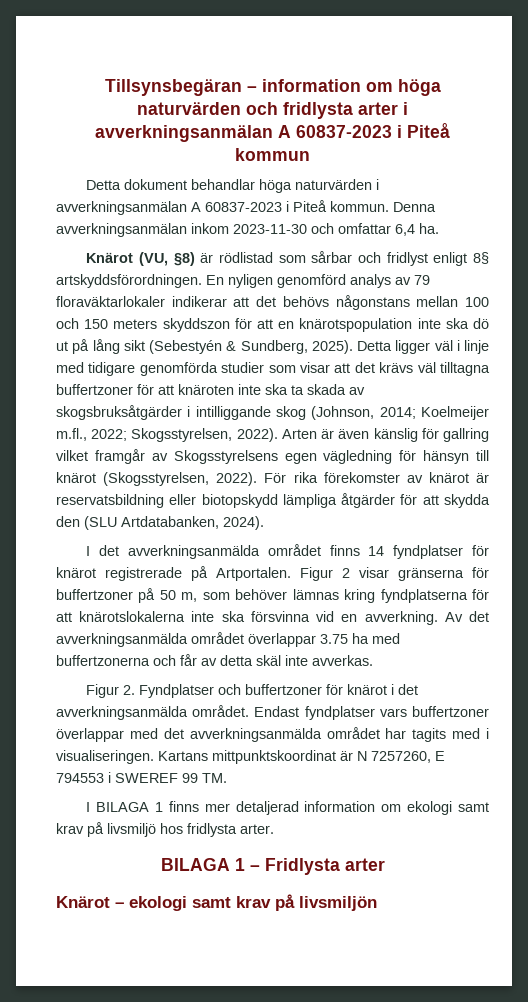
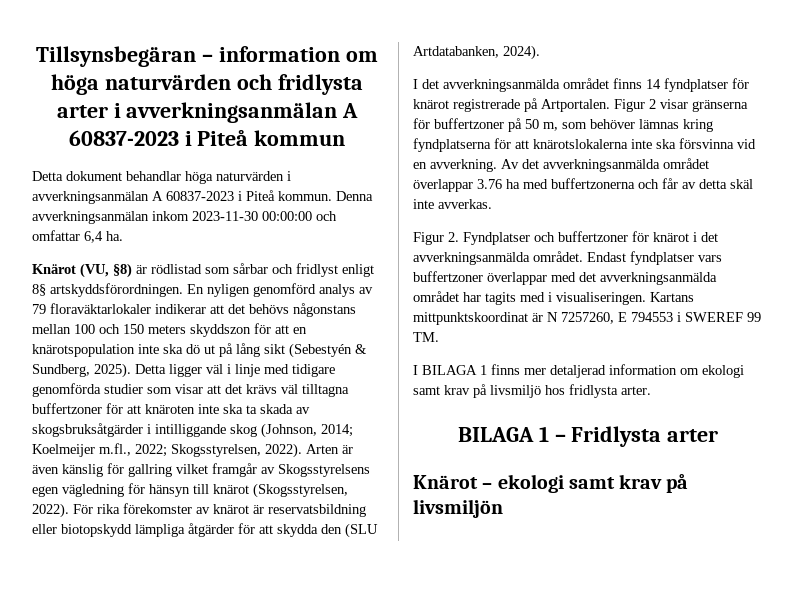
(307, 229) none -> [262,211,312,221] 00:00:00
[320,634,348,644] 3.75 -> [477,179,502,189] 3.76

